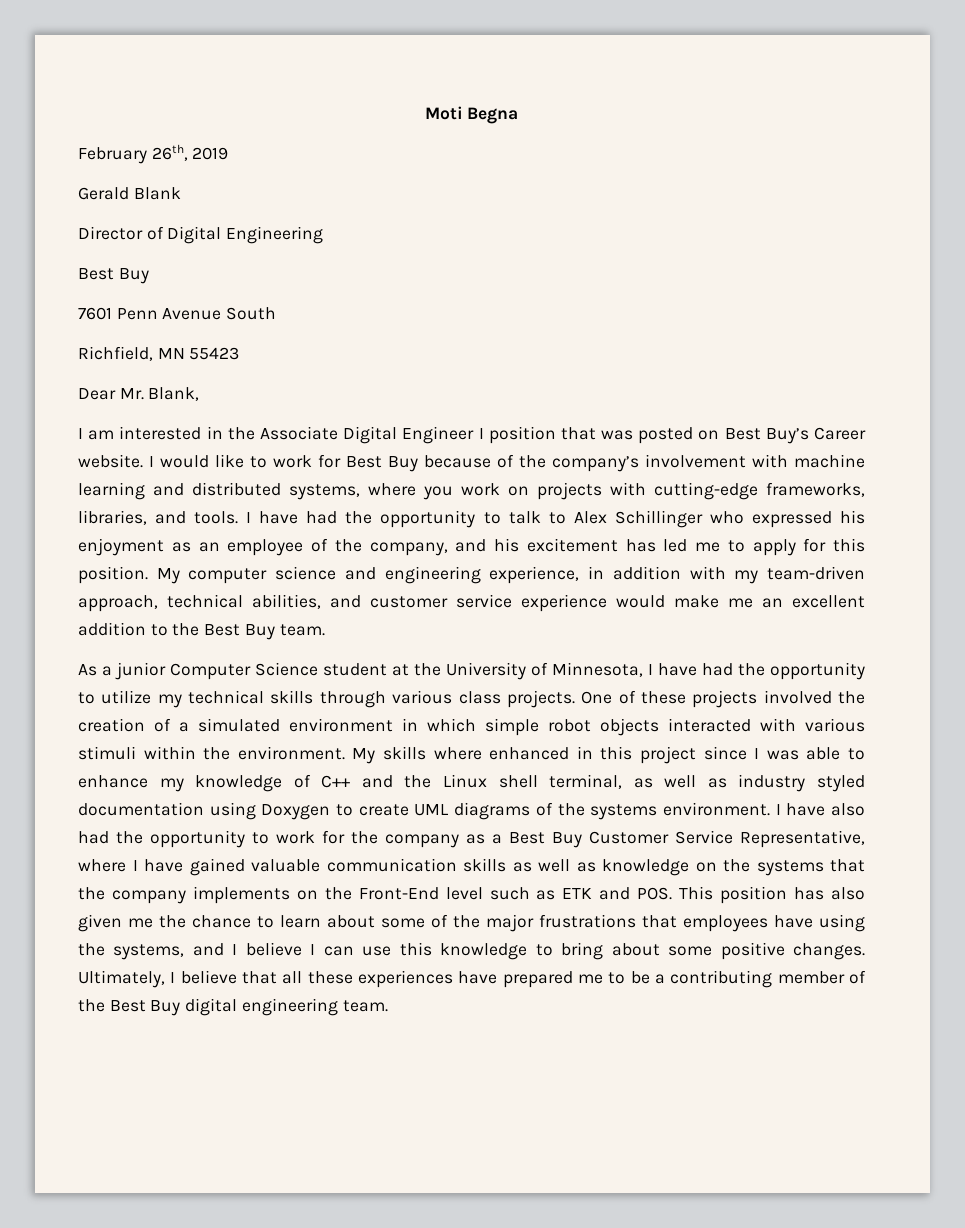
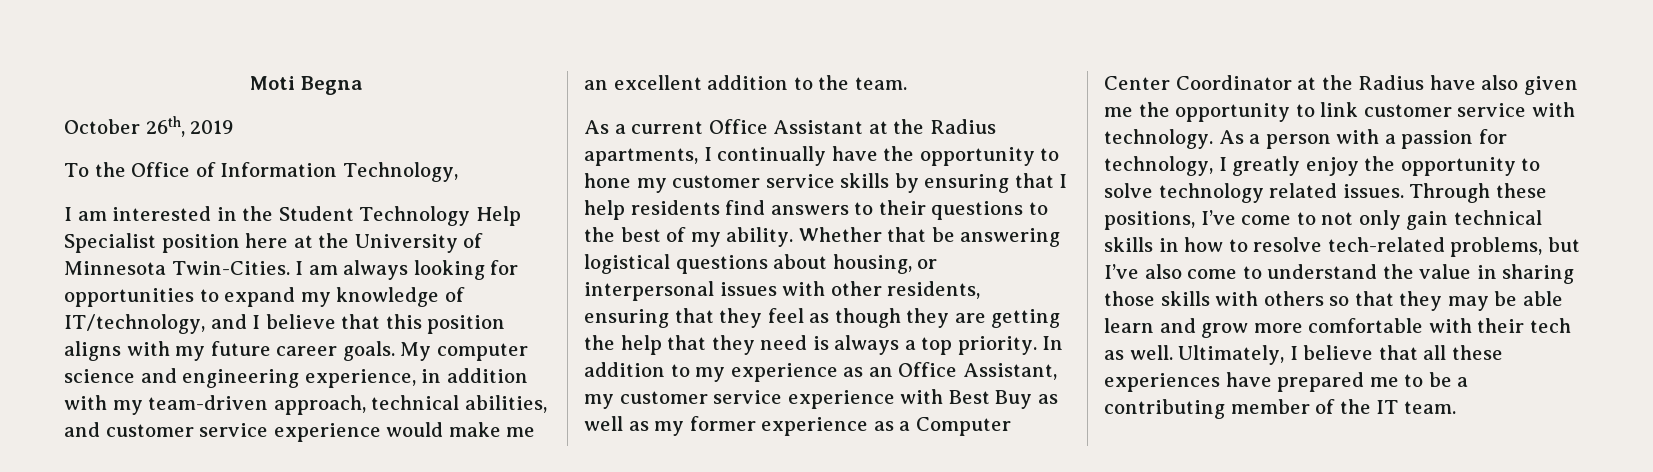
[78,147,147,164] February -> [64,119,140,134] October
[78,187,181,200] [78,226,324,244] [78,268,149,284] [78,307,277,320] [78,346,240,361] [78,387,200,401] Gerald Blank // Director of Digital Engineering // Best Buy // 7601 Penn Avenue South // Richfield, MN 55423 // Dear Mr. Blank, -> [64,162,458,182] To the Office of Information Technology,
[259,426,866,444] [78,454,865,472] [78,482,865,500] [78,510,866,528] [78,538,865,556] [78,566,148,584] Associate Digital Engineer I position that was posted on Best Buy’s Career website. I would like to work for Best Buy because of the company’s involvement with machine learning and distributed systems, where you work on projects with cutting-edge frameworks, libraries, and tools. I have had the opportunity to talk to Alex Schillinger who expressed his enjoyment as an employee of the company, and his excitement has led me to apply for this position. -> [278,206,521,226] [64,233,484,253] [64,260,519,280] [64,287,465,307] [64,314,506,334] [64,341,395,361] Student Technology Help Specialist position here at the University of Minnesota Twin-Cities. I am always looking for opportunities to expand my knowledge of IT/technology, and I believe that this position aligns with my future career goals.
[204,624,275,640] Best Buy -> (850, 82) none
[115,662,865,680] [78,690,866,708] [78,718,865,736] [78,746,866,764] [78,774,865,792] [78,802,866,820] [78,830,865,848] [78,858,865,876] [78,886,865,904] [78,914,865,932] [78,942,865,960] junior Computer Science student at the University of Minnesota, I have had the opportunity to utilize my technical skills through various class projects. One of these projects involved the creation of a simulated environment in which simple robot objects interacted with various stimuli within the environment. My skills where enhanced in this project since I was able to enhance my knowledge of C++ and the Linux shell terminal, as well as industry styled documentation using Doxygen to create UML diagrams of the systems environment. I have also had the opportunity to work for the company as a Best Buy Customer Service Representative, where I have gained valuable communication skills as well as knowledge on the systems that the company implements on the Front-End level such as ETK and POS. This position has also given me the chance to learn about some of the major frustrations that employees have using the systems, and I believe I can use this knowledge to bring about some positive changes. -> [631,119,996,134] [584,146,1060,166] [584,173,1068,193] [584,200,1048,220] [584,227,1061,247] [584,254,938,274] [584,281,981,301] [584,308,1061,328] [584,335,1064,355] [584,362,1057,382] [584,389,1058,409] [584,416,1011,436] [1104,75,1578,95] [1104,102,1575,122] [1104,129,1507,149] [1104,156,1541,176] [1104,183,1547,203] [1104,210,1542,230] [1104,237,1580,257] [1104,264,1575,284] [1104,291,1563,311] [1104,318,1571,338] [1104,345,1173,360] current Office Assistant at the Radius apartments, I continually have the opportunity to hone my customer service skills by ensuring that I help residents find answers to their questions to the best of my ability. Whether that be answering logistical questions about housing, or interpersonal issues with other residents, ensuring that they feel as though they are getting the help that they need is always a top priority. In addition to my experience as an Office Assistant, my customer service experience with Best Buy as well as my former experience as a Computer Center Coordinator at the Radius have also given me the opportunity to link customer service with technology. As a person with a passion for technology, I greatly enjoy the opportunity to solve technology related issues. Through these positions, I’ve come to not only gain technical skills in how to resolve tech-related problems, but I’ve also come to understand the value in sharing those skills with others so that they may be able learn and grow more comfortable with their tech as well.
[109,998,338,1016] Best Buy digital engineering -> [1376,400,1399,414] IT

